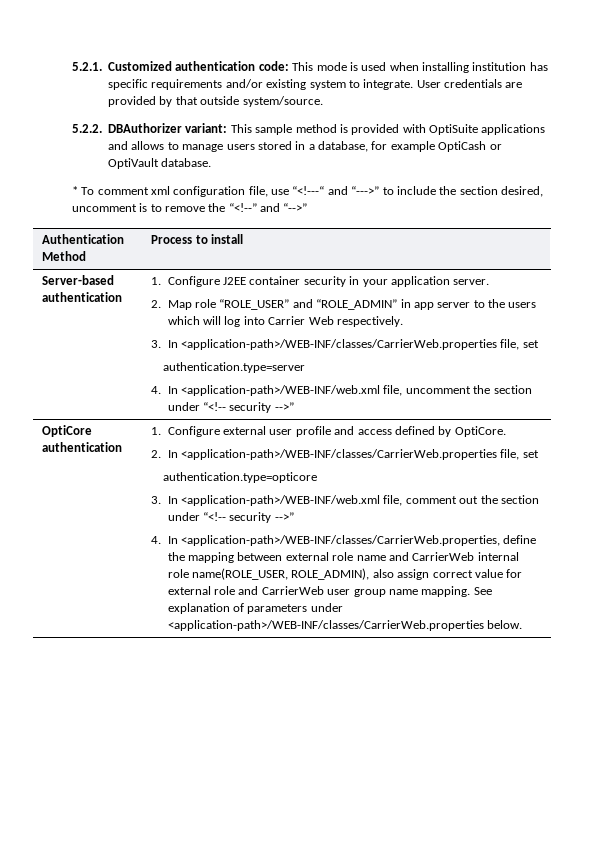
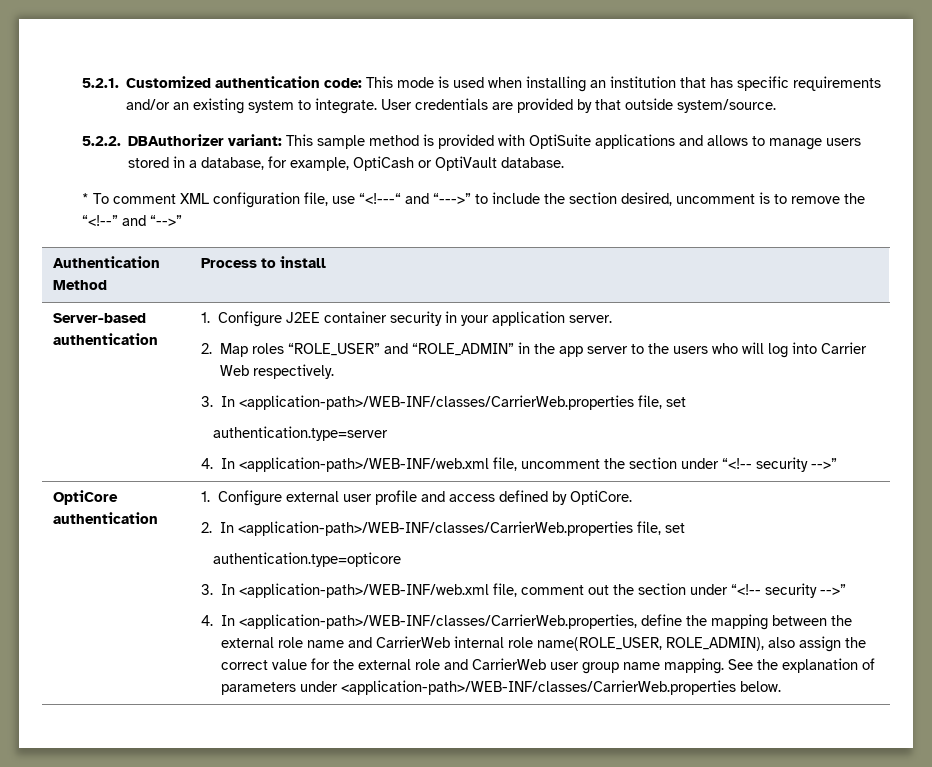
[472,62,527,71] institution -> [589,76,706,88] an institution that
(263, 83) none -> [172,102,189,110] an
[390,141,435,152] example -> [289,157,349,171] example,
[150,186,170,195] xml -> [179,193,209,204] XML
[195,299,217,308] role -> [251,343,284,354] roles
(411, 303) none -> [533,343,555,354] the
[167,316,200,325] which -> [711,343,738,354] who
(283, 556) none -> [830,615,852,626] the
(430, 574) none -> [844,637,866,648] the
(523, 573) none -> [332,659,354,670] the
(492, 591) none -> [756,659,778,670] the

